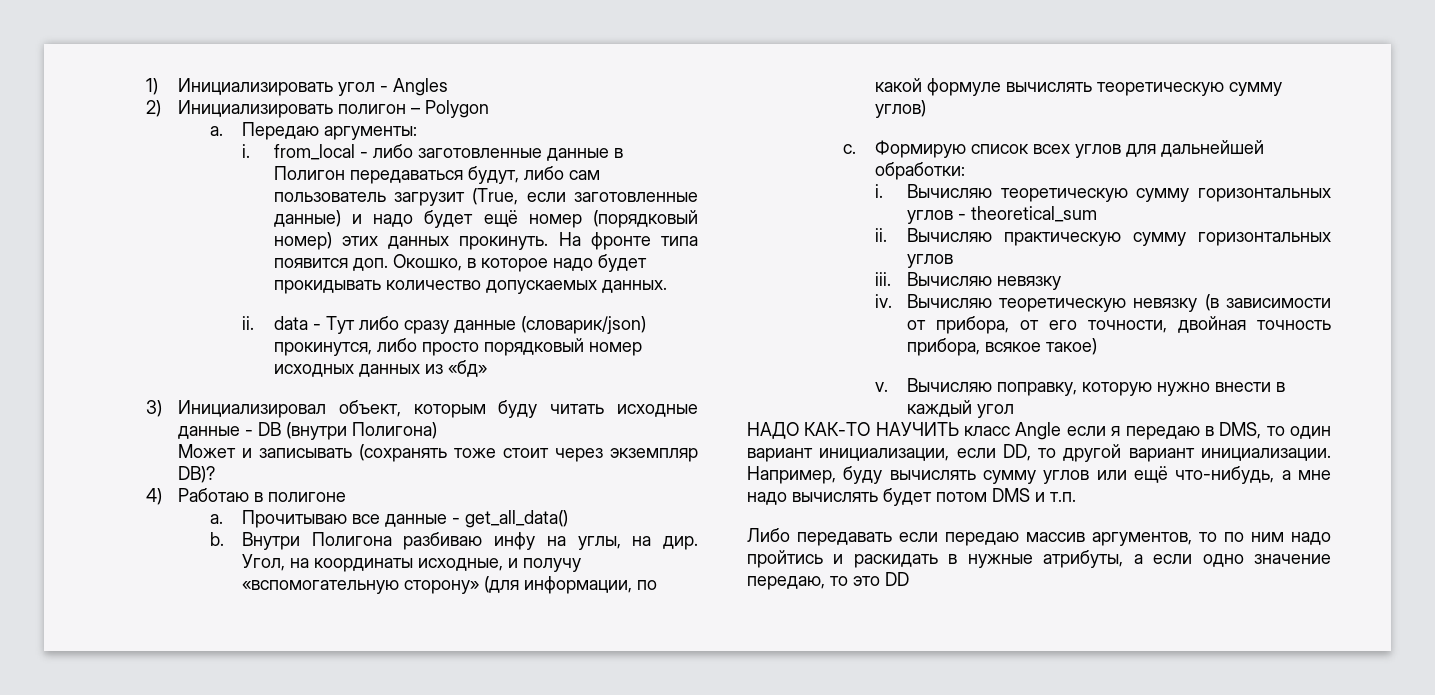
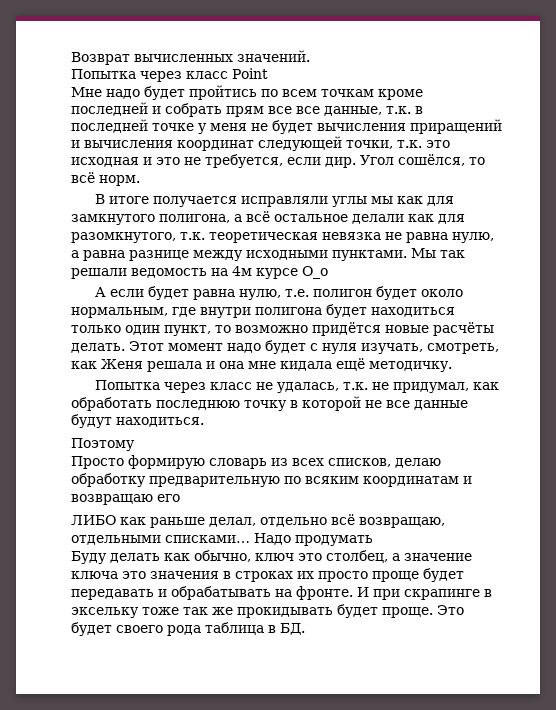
[145,78,448,96] [145,100,489,118] [209,122,417,140] [241,144,623,161] [273,166,600,184] [273,188,699,206] [273,210,698,228] [273,232,698,250] [273,254,647,272] [273,280,667,294] [241,316,646,334] [273,338,642,356] [273,360,487,377] [145,400,698,418] [177,422,437,440] [177,444,698,462] [177,466,215,483] [145,488,346,505] [209,510,568,528] [209,532,698,550] [241,554,581,572] [241,576,657,594] [874,78,1282,96] [874,100,926,118] [842,140,1264,158] [874,162,965,180] [874,184,1331,202] [906,206,1097,224] [874,228,1331,246] [906,254,953,268] [874,272,1061,290] [874,294,1331,312] [906,316,1331,334] [906,338,1097,356] [874,378,1285,396] [906,400,1014,418] [747,422,1331,440] [747,444,1331,462] [747,466,1331,484] [747,488,1076,506] [747,528,1331,546] [747,550,1331,568] [747,572,909,590] 1) Инициализировать угол - Angles // 2) Инициализировать полигон – Polygon // a. Передаю аргументы: // i. from_local - либо заготовленные данные в Полигон передаваться будут, либо сам пользователь загрузит (True, если заготовленные данные) и надо будет ещё номер (порядковый номер) этих данных прокинуть. На фронте типа появится доп. Окошко, в которое надо будет прокидывать количество допускаемых данных. // ii. data - Тут либо сразу данные (словарик/json) прокинутся, либо просто порядковый номер исходных данных из «бд» // 3) Инициализировал объект, которым буду читать исходные данные - DB (внутри Полигона) // Может и записывать (сохранять тоже стоит через экземпляр DB)? // 4) Работаю в полигоне // a. Прочитываю все данные - get_all_data() // b. Внутри Полигона разбиваю инфу на углы, на дир. Угол, на координаты исходные, и получу «вспомогательную сторону» (для информации, по какой формуле вычислять теоретическую сумму углов) // c. Формирую список всех углов для дальнейшей обработки: // i. Вычисляю теоретическую сумму горизонтальных углов - theoretical_sum // ii. Вычисляю практическую сумму горизонтальных углов // iii. Вычисляю невязку // iv. Вычисляю теоретическую невязку (в зависимости от прибора, от его точности, двойная точность прибора, всякое такое) // v. Вычисляю поправку, которую нужно внести в каждый угол // НАДО КАК-ТО НАУЧИТЬ класс Angle если я передаю в DMS, то один вариант инициализации, если DD, то другой вариант инициализации. Например, буду вычислять сумму углов или ещё что-нибудь, а мне надо вычислять будет потом DMS и т.п. // Либо передавать если передаю массив аргументов, то по ним надо пройтись и раскидать в нужные атрибуты, а если одно значение передаю, то это DD -> [71,50,310,65] [71,68,268,82] [71,85,423,100] [71,102,423,117] [71,119,502,134] [71,136,450,151] [71,154,485,168] [71,172,140,186] [94,194,454,207] [71,211,465,225] [71,232,494,243] [71,248,465,261] [71,266,328,279] [94,286,463,300] [71,304,455,318] [71,322,494,336] [71,340,499,354] [71,358,452,372] [94,380,499,393] [71,396,468,411] [71,414,204,428] [71,438,135,451] [71,455,441,469] [71,473,472,487] [71,494,180,505] [71,514,445,528] [71,533,373,546] [71,550,472,564] [71,568,464,582] [71,586,492,600] [71,604,464,618] [71,622,305,636] Возврат вычисленных значений. // Попытка через класс Point // Мне надо будет пройтись по всем точкам кроме последней и собрать прям все все данные, т.к. в последней точке у меня не будет вычисления приращений и вычисления координат следующей точки, т.к. это исходная и это не требуется, если дир. Угол сошёлся, то всё норм. // В итоге получается исправляли углы мы как для замкнутого полигона, а всё остальное делали как для разомкнутого, т.к. теоретическая невязка не равна нулю, а равна разнице между исходными пунктами. Мы так решали ведомость на 4м курсе О_о // А если будет равна нулю, т.е. полигон будет около нормальным, где внутри полигона будет находиться только один пункт, то возможно придётся новые расчёты делать. Этот момент надо будет с нуля изучать, смотреть, как Женя решала и она мне кидала ещё методичку. // Попытка через класс не удалась, т.к. не придумал, как обработать последнюю точку в которой не все данные будут находиться. // Поэтому // Просто формирую словарь из всех списков, делаю обработку предварительную по всяким координатам и возвращаю его // ЛИБО как раньше делал, отдельно всё возвращаю, отдельными списками… Надо продумать // Буду делать как обычно, ключ это столбец, а значение ключа это значения в строках их просто проще будет передавать и обрабатывать на фронте. И при скрапинге в эксельку тоже так же прокидывать будет проще. Это будет своего рода таблица в БД.

